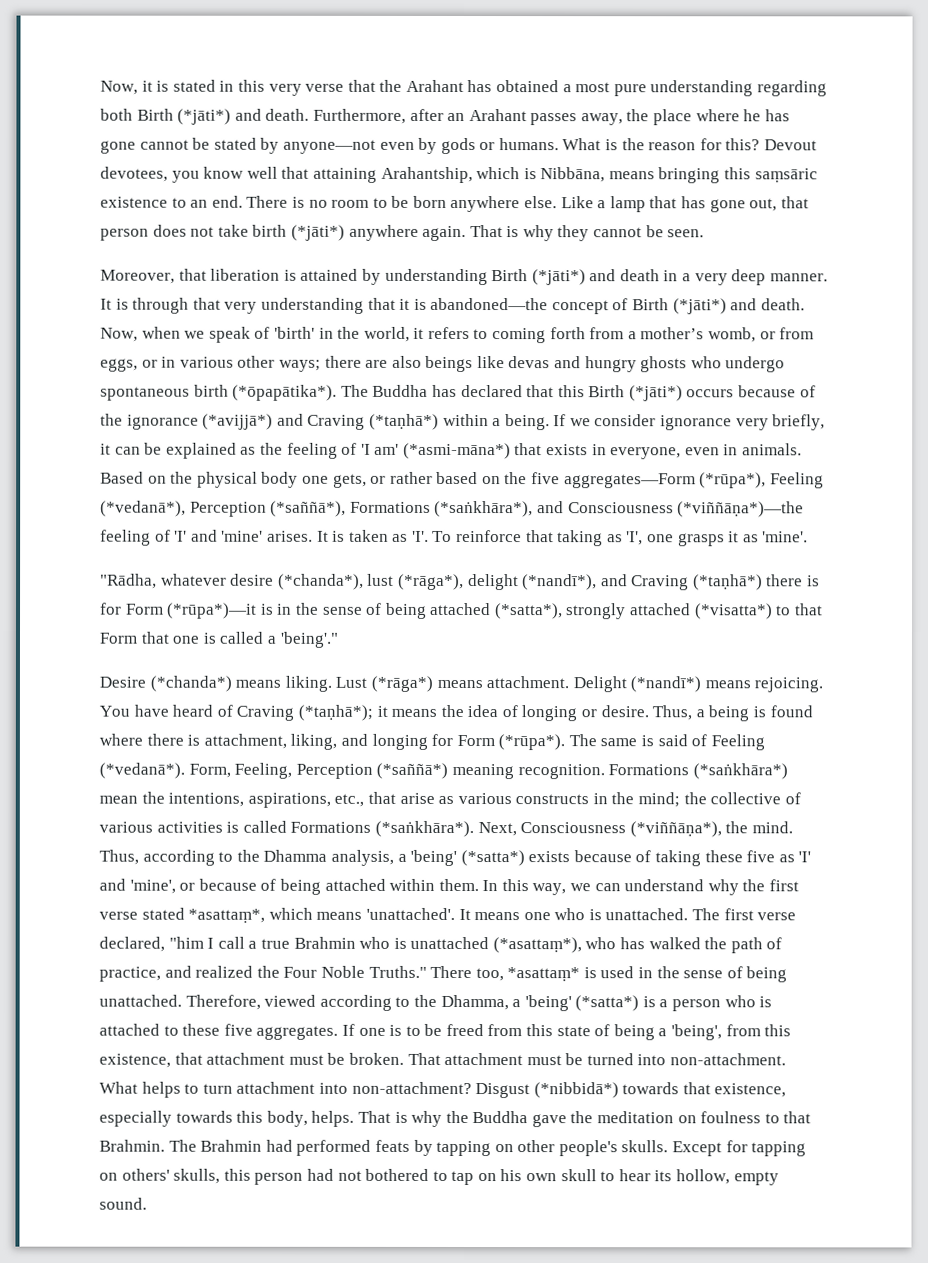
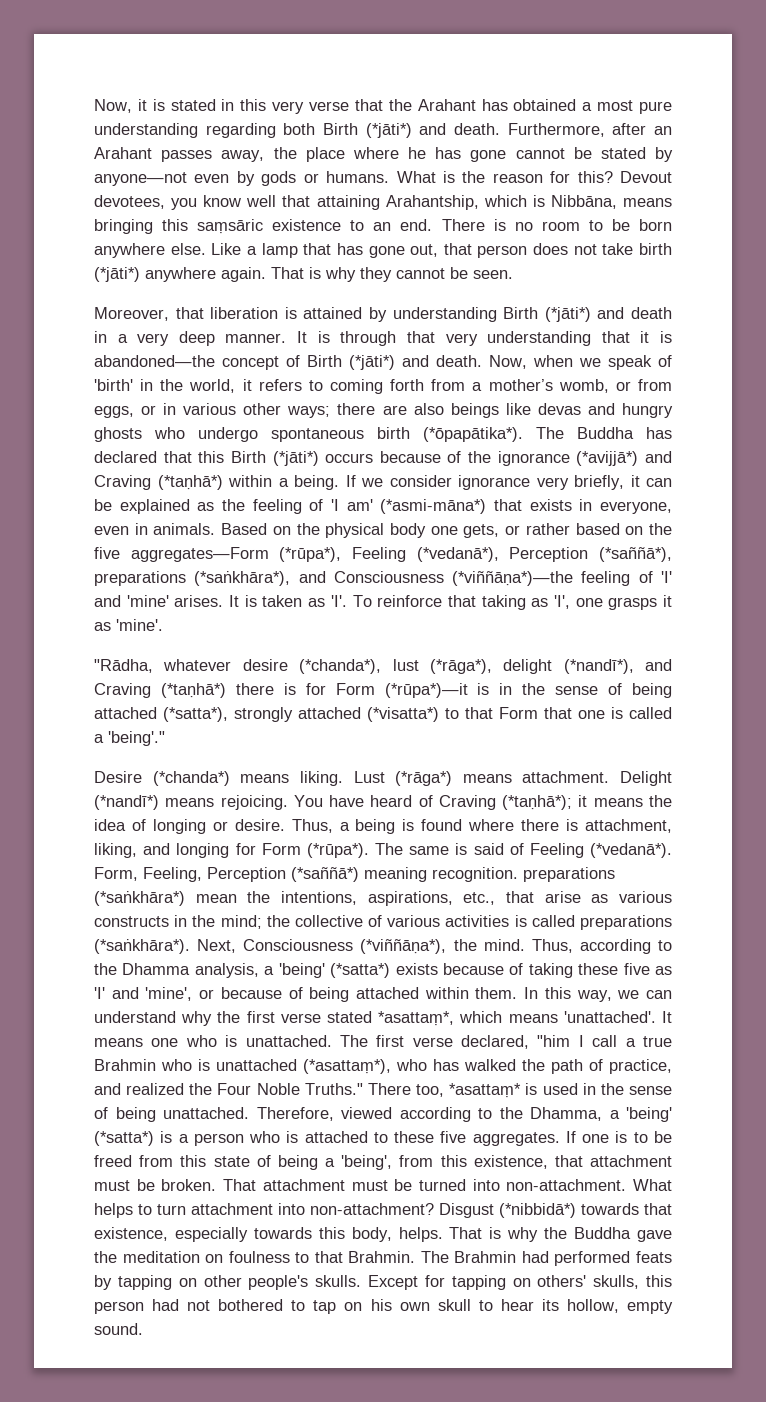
[349,501,431,513] Formations -> [94,571,186,586] preparations
[608,764,690,776] Formations -> [523,867,615,882] preparations
[290,821,372,833] Formations -> [580,915,672,930] preparations

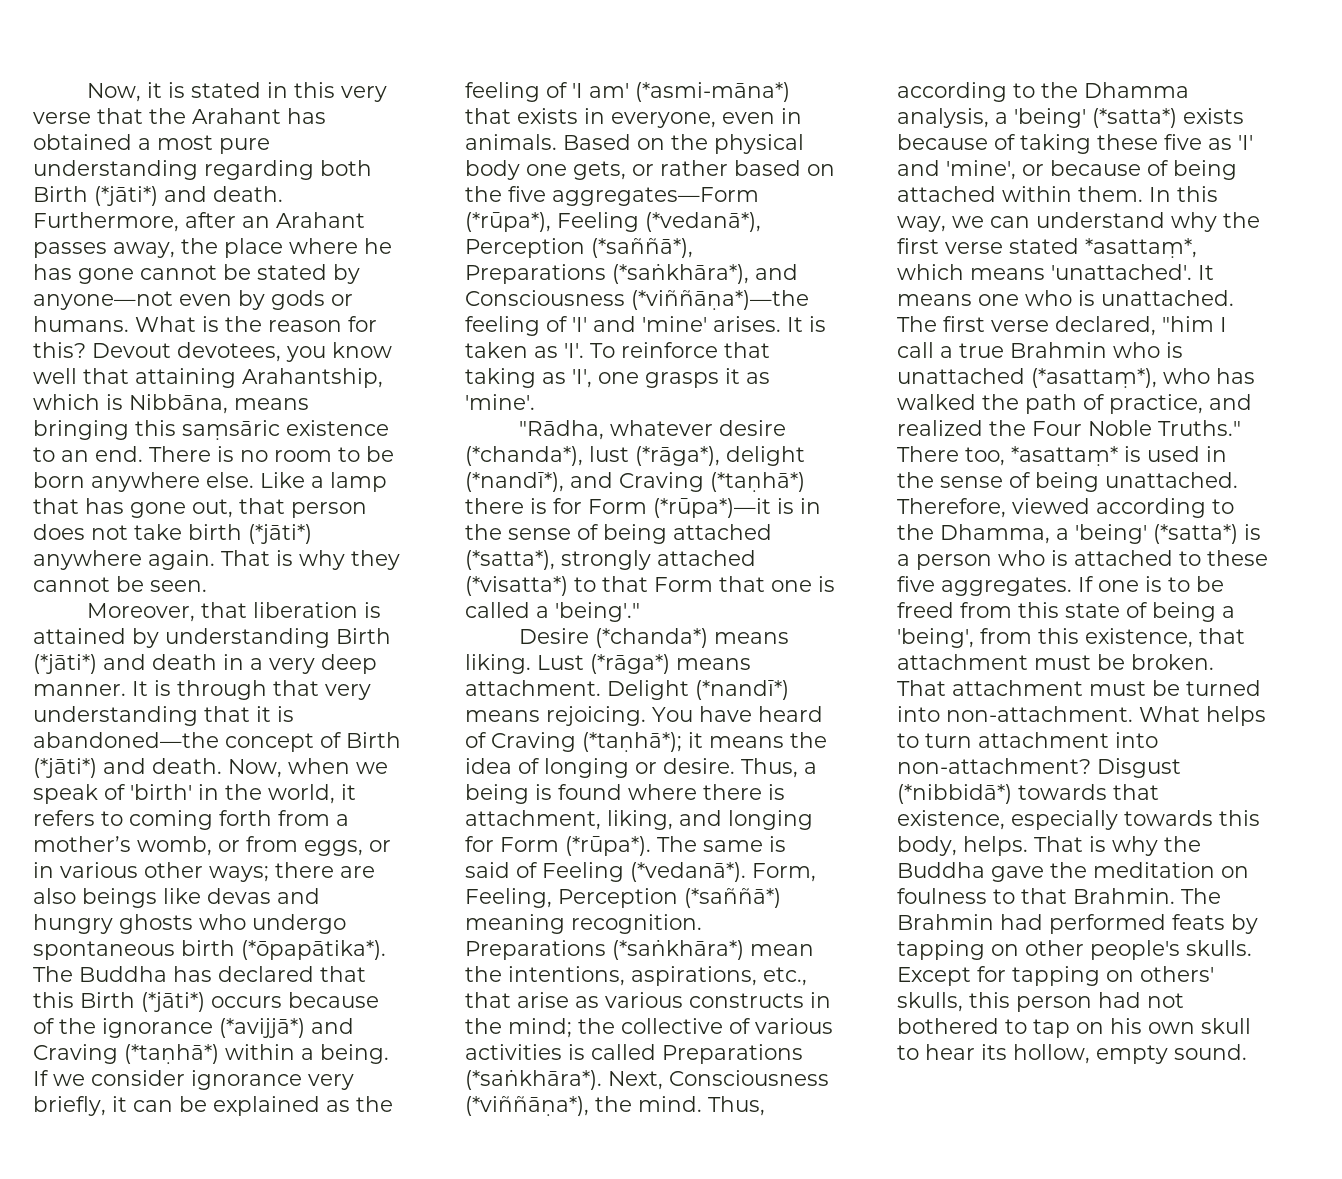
[94,571,186,586] preparations -> [465,264,606,284] Preparations
[523,867,615,882] preparations -> [465,940,606,960] Preparations
[580,915,672,930] preparations -> [662,1044,803,1064] Preparations

